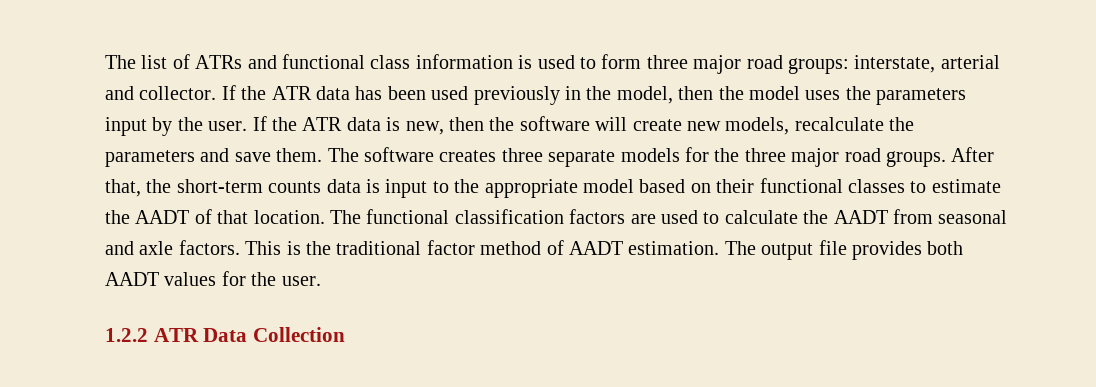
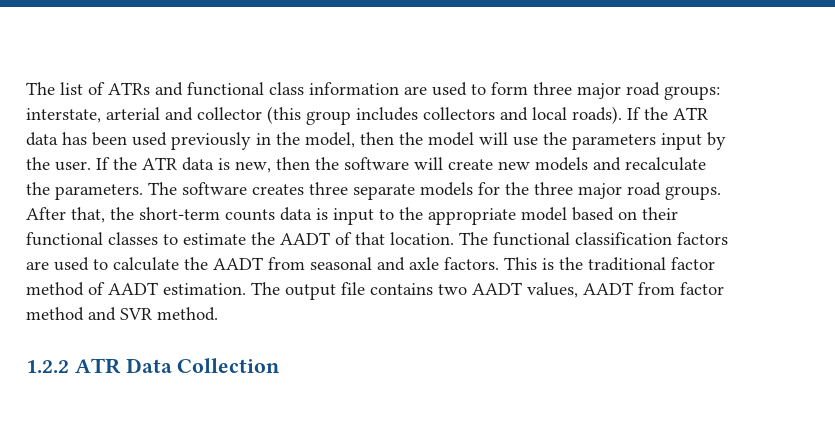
[518,55,533,69] is -> [404,86,427,95] are
[139,86,217,100] collector. -> [197,106,622,125] collector (this group includes collectors and local roads).
[805,90,841,100] uses -> [479,132,538,146] will use
[725,117,915,135] [105,148,323,167] models, recalculate the parameters and save them. -> [535,157,706,171] [26,182,143,200] models and recalculate the parameters.
[851,241,964,260] [105,271,321,286] provides both AADT values for the user. -> [370,282,724,298] [26,307,218,321] contains two AADT values, AADT from factor method and SVR method.

